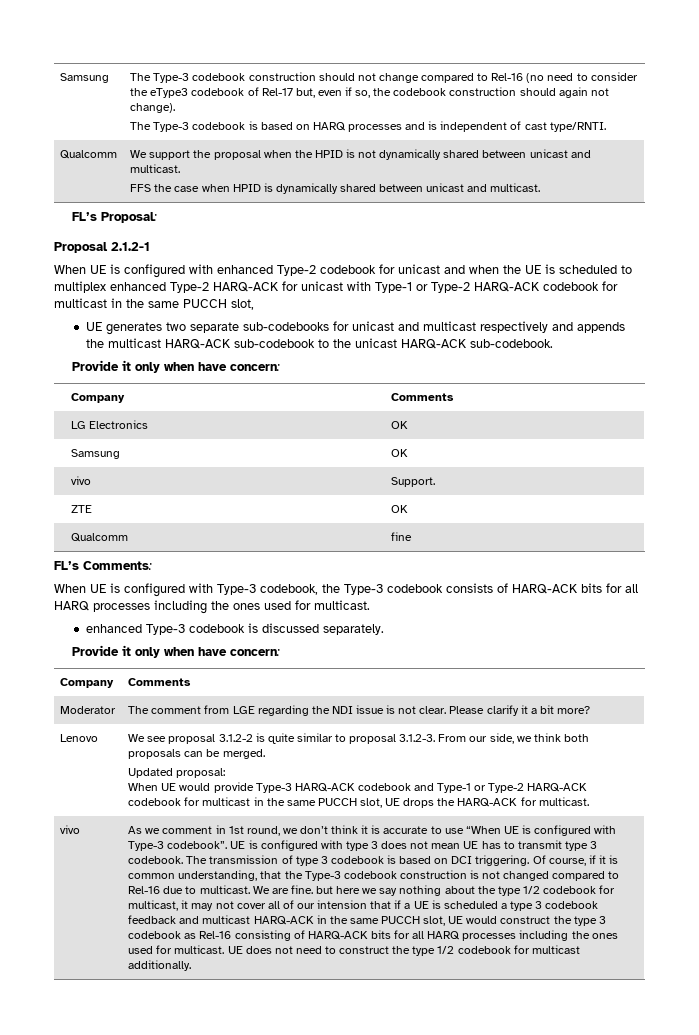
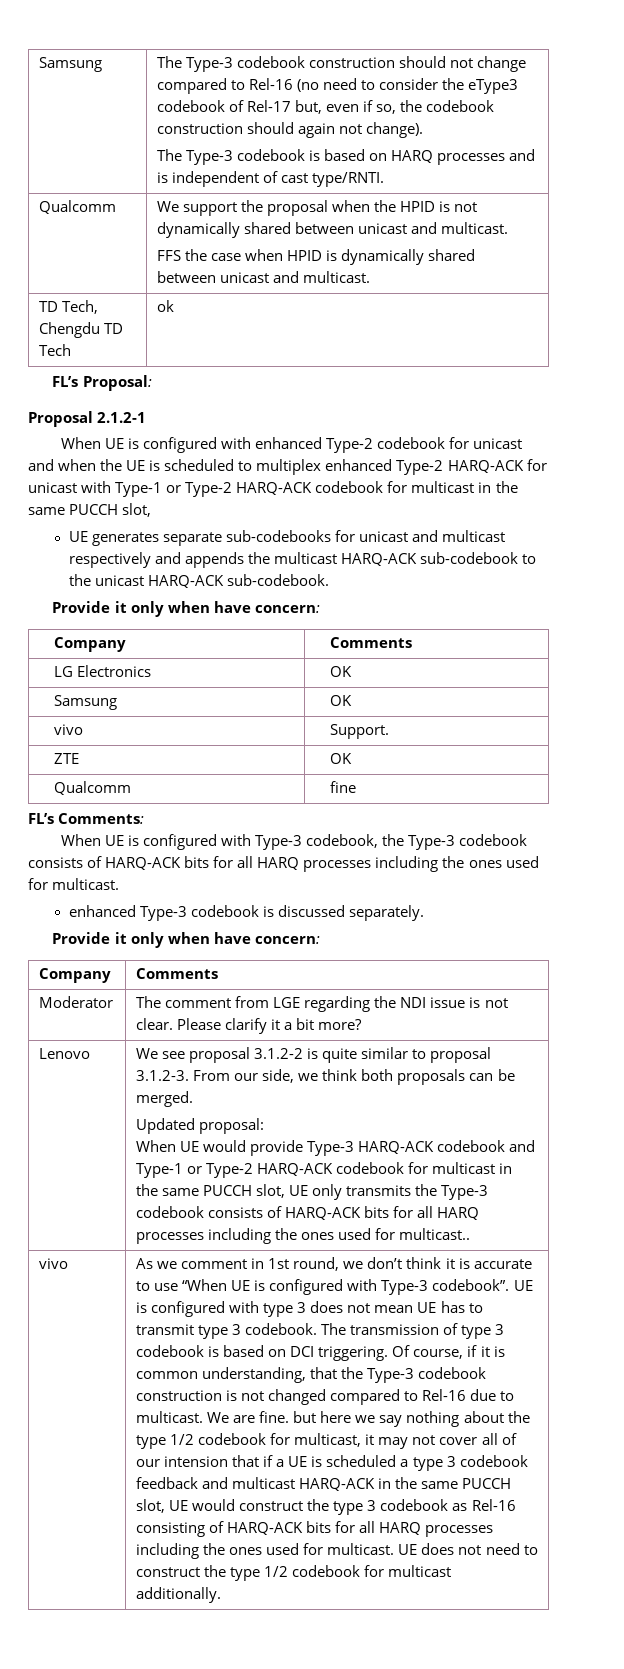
(541, 187) none -> [39,300,99,314] [39,322,124,338] [39,344,72,356] [157,300,175,312] // TD Tech, Chengdu TD Tech | ok
[166,322,187,331] two -> (160, 539) none
[403,797,589,808] drops the HARQ-ACK for multicast. -> [312,1184,489,1200] [136,1206,480,1220] [136,1228,471,1244] only transmits the Type-3 codebook consists of HARQ-ACK bits for all HARQ processes including the ones used for multicast..

